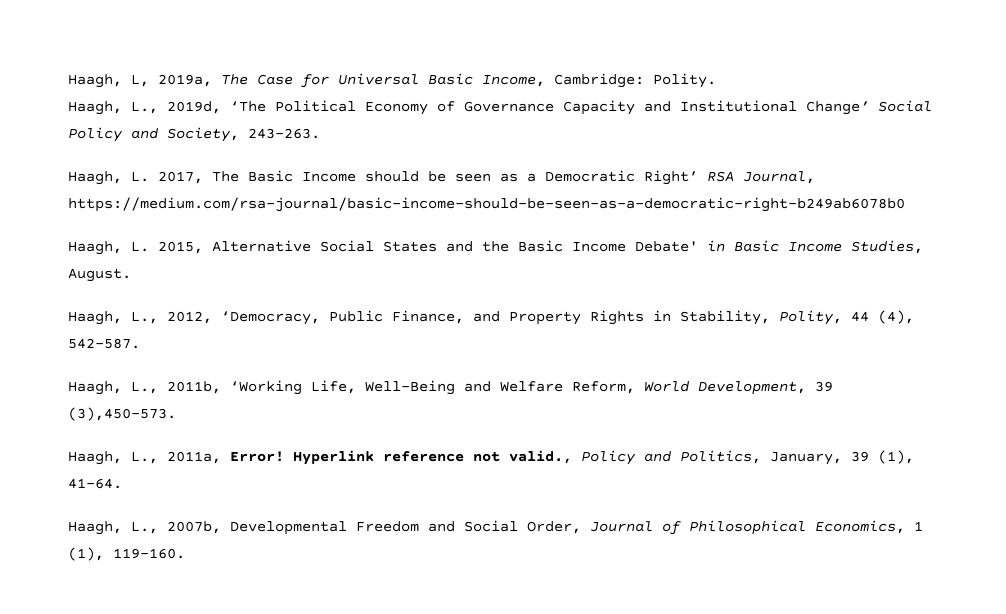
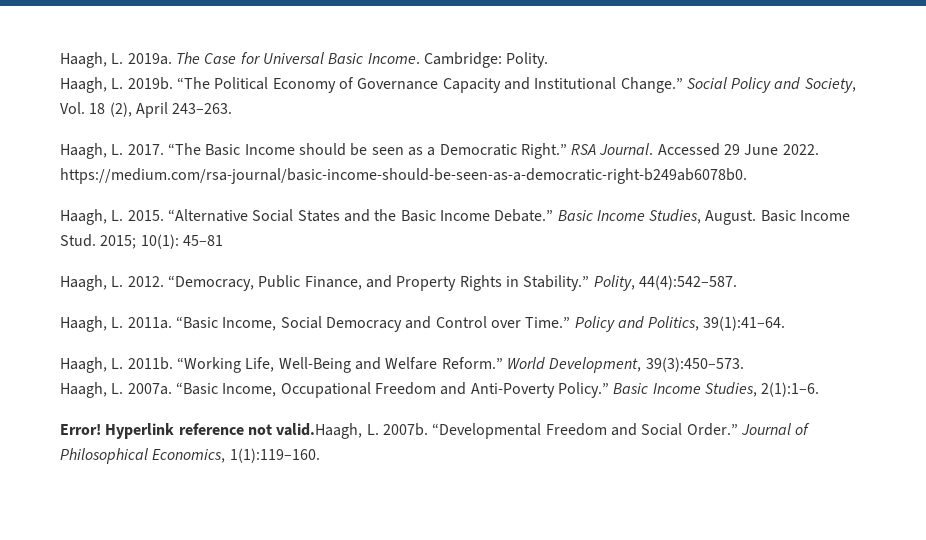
[68,74,212,88] Haagh, L, 2019a, -> [60,52,172,68] Haagh, L. 2019a.
[482,75,545,87] Income, -> [367,53,420,64] Income.
[131,101,266,114] L., 2019d, ‘The -> [111,77,210,90] L. 2019b. “The
[806,101,869,115] Change’ -> [620,77,683,93] Change.”
(239, 134) none -> [60,102,168,118] Vol. 18 (2), April
[158,171,239,184] 2017, The -> [127,143,201,155] 2017. “The
[644,170,815,185] [68,197,905,212] [68,240,311,255] Right’ RSA Journal, https://medium.com/rsa-journal/basic-income-should-be-seen-as-a-democratic-right-b249ab6078b0 // Haagh, L. 2015, Alternative -> [520,143,819,159] [60,168,747,184] [60,209,248,225] Right.” RSA Journal. Accessed 29 June 2022. https://medium.com/rsa-journal/basic-income-should-be-seen-as-a-democratic-right-b249ab6078b0. // Haagh, L. 2015. “Alternative
[635,240,725,252] Debate' in -> [494,209,554,222] Debate.”
[68,311,320,325] // Haagh, L., 2012, ‘Democracy, -> [760,210,851,222] [60,234,223,249] [60,275,254,291] Basic Income Stud. 2015; 10(1): 45–81 // Haagh, L. 2012. “Democracy,
[680,310,914,325] [68,338,140,349] [68,380,302,395] Stability, Polity, 44 (4), 542–587. // Haagh, L., 2011b, ‘Working -> [523,275,737,291] [60,316,786,332] [60,357,241,373] Stability.” Polity, 44(4):542–587. // Haagh, L. 2011a. “Basic Income, Social Democracy and Control over Time.” Policy and Politics, 39(1):41–64. // Haagh, L. 2011b. “Working
[572,381,635,394] Reform, -> [441,357,503,369] Reform.”
[815,381,833,392] [68,407,176,421] [68,450,914,465] [68,478,122,489] [68,521,347,535] 39 (3),450-573. // Haagh, L., 2011a, Error! Hyperlink reference not valid., Policy and Politics, January, 39 (1), 41–64. // Haagh, L., 2007b, Developmental -> [645,357,744,372] [60,382,820,398] [60,423,542,439] 39(3):450–573. // Haagh, L. 2007a. “Basic Income, Occupational Freedom and Anti-Poverty Policy.” Basic Income Studies, 2(1):1–6. // Error! Hyperlink reference not valid.Haagh, L. 2007b. “Developmental
[527,521,581,534] Order, -> [686,423,738,436] Order.”
[914,521,923,531] [68,547,185,561] 1 (1), 119–160. -> [229,448,320,463] 1(1):119–160.

